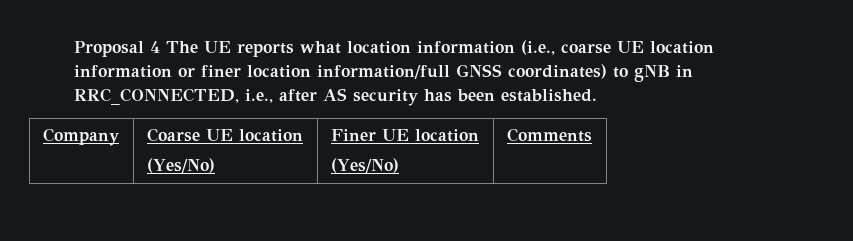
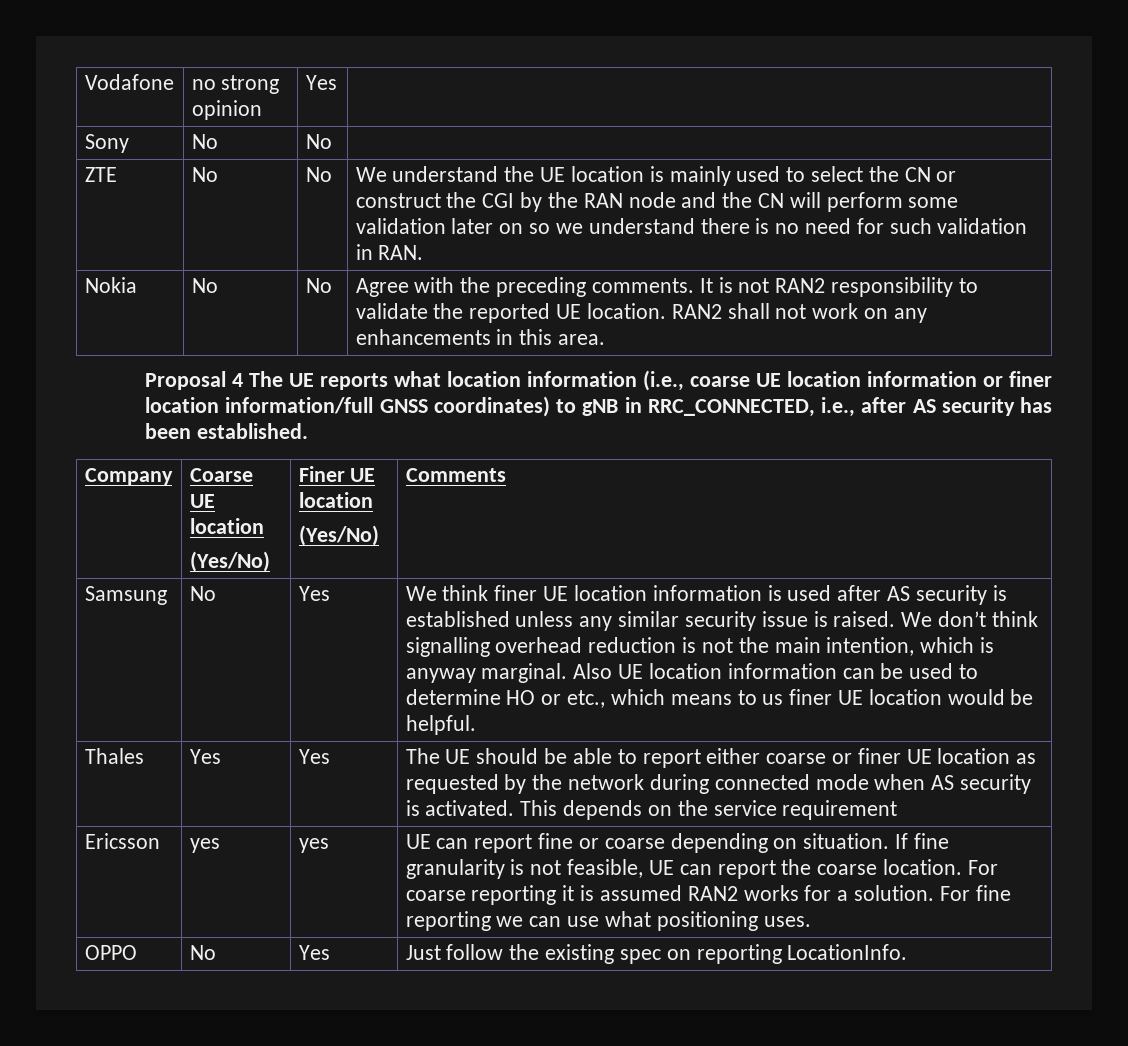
(73, 49) none -> [84,74,174,90] [191,75,280,94] [191,100,262,120] [305,75,337,90] [84,134,129,153] [191,134,218,149] [305,134,332,149] [84,167,117,182] [191,167,218,182] [305,167,332,182] [355,166,957,186] [355,192,959,212] [355,218,1028,234] [355,244,424,260] [84,277,137,293] [191,278,218,293] [305,278,332,293] [355,277,978,297] [355,303,927,323] [355,329,606,345] Vodafone | no strong opinion | Yes | // Sony | No | No | // ZTE | No | No | We understand the UE location is mainly used to select the CN or construct the CGI by the RAN node and the CN will perform some validation later on so we understand there is no need for such validation in RAN. // Nokia | No | No | Agree with the preceding comments. It is not RAN2 responsibility to validate the reported UE location. RAN2 shall not work on any enhancements in this area. //
(592, 135) none -> [84,586,167,605] [189,586,216,601] [298,586,330,601] [405,585,1007,605] [405,611,1038,631] [405,637,994,657] [405,663,978,683] [405,689,1034,708] [405,715,476,735] [84,748,144,764] [189,749,221,764] [298,749,330,764] [405,748,1037,768] [405,774,1031,794] [405,800,898,820] [84,833,160,849] [189,838,220,853] [298,838,329,853] [405,833,949,853] [405,859,998,879] [405,885,1011,905] [405,911,811,931] [84,945,137,960] [189,945,216,960] [298,945,330,960] [405,944,908,964] // Samsung | No | Yes | We think finer UE location information is used after AS security is established unless any similar security issue is raised. We don’t think signalling overhead reduction is not the main intention, which is anyway marginal. Also UE location information can be used to determine HO or etc., which means to us finer UE location would be helpful. // Thales | Yes | Yes | The UE should be able to report either coarse or finer UE location as requested by the network during connected mode when AS security is activated. This depends on the service requirement // Ericsson | yes | yes | UE can report fine or coarse depending on situation. If fine granularity is not feasible, UE can report the coarse location. For coarse reporting it is assumed RAN2 works for a solution. For fine reporting we can use what positioning uses. // OPPO | No | Yes | Just follow the existing spec on reporting LocationInfo.

